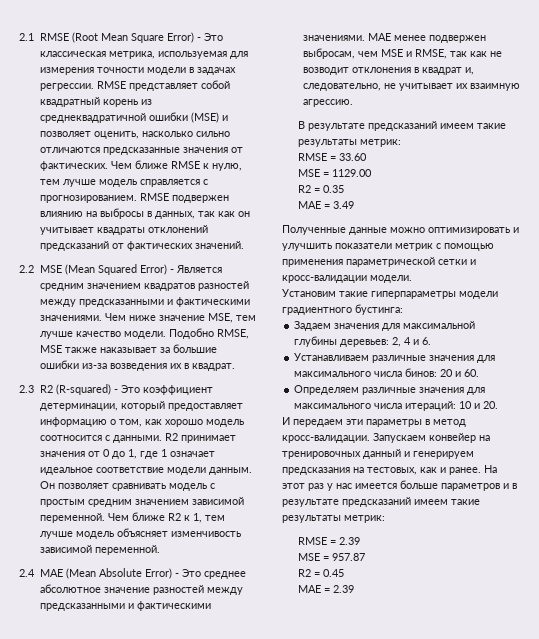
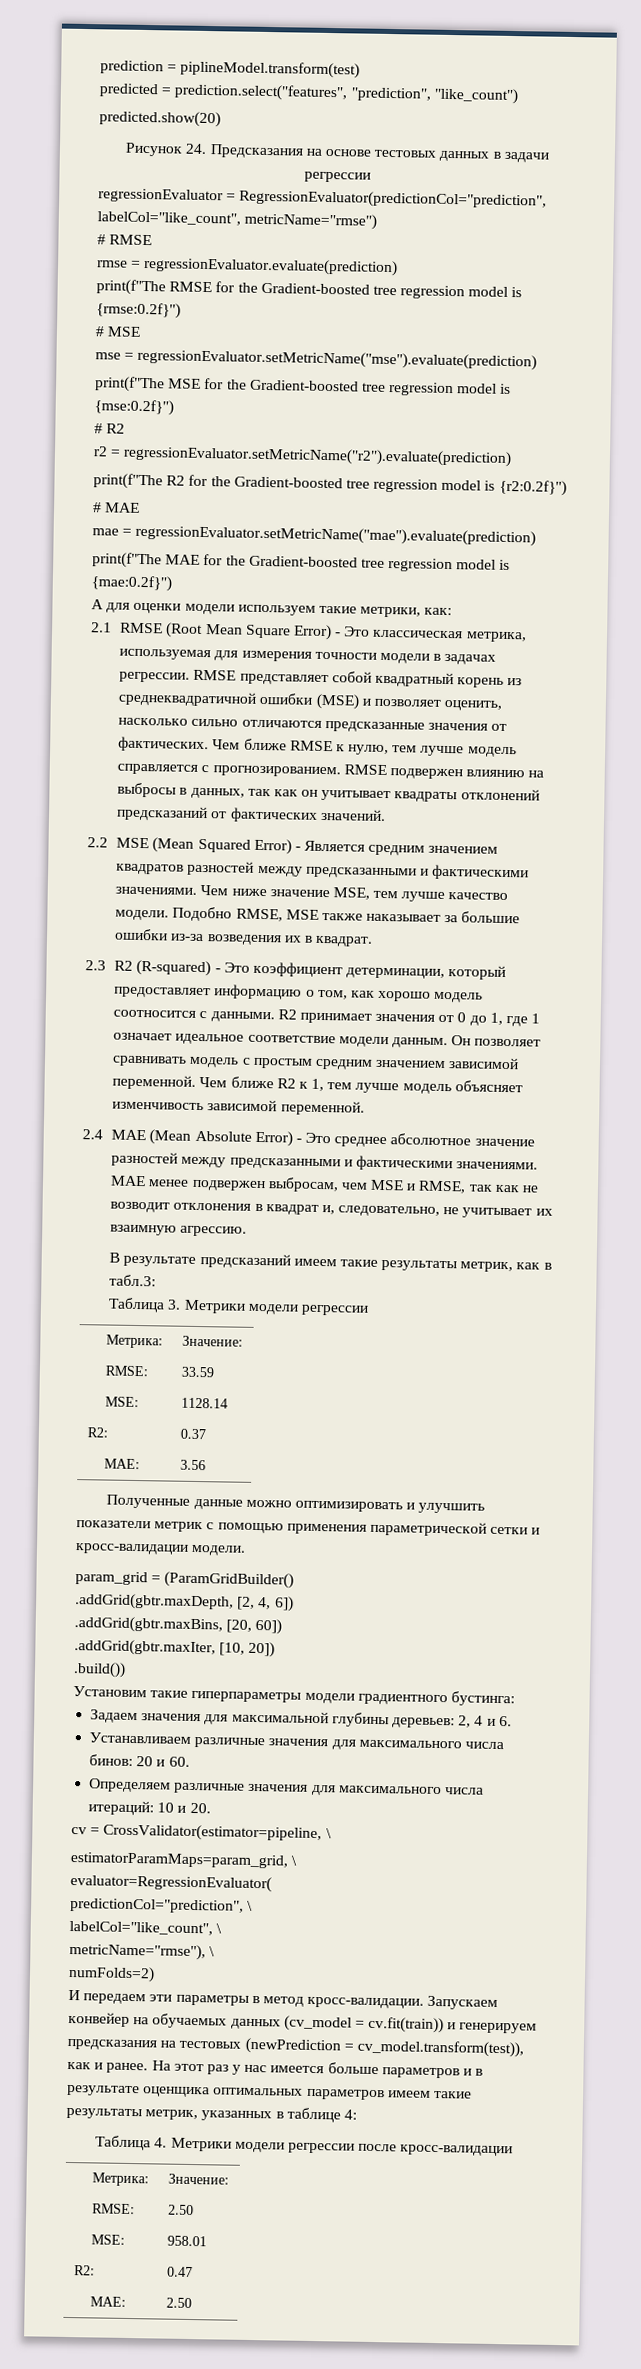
(19, 37) none -> [100,60,361,79] [99,83,518,105] [99,110,221,128] [125,142,549,163] [303,171,371,183] [98,188,548,210] [97,211,378,230] [97,234,153,246] [97,256,399,277] [96,279,523,300] [96,302,181,319] [95,326,142,337] [95,348,538,371] [94,376,512,397] [94,399,174,416] [94,423,126,434] [93,445,513,468] [93,473,567,496] [92,502,141,513] [92,524,537,547] [92,552,511,573] [91,575,172,592] [91,599,453,618] prediction = piplineModel.transform(test) // predicted = prediction.select("features", "prediction", "like_count") // predicted.show(20) // Рисунок 24. Предсказания на основе тестовых данных в задачи регрессии // regressionEvaluator = RegressionEvaluator(predictionCol="prediction", labelCol="like_count", metricName="rmse") // # RMSE // rmse = regressionEvaluator.evaluate(prediction) // print(f"The RMSE for the Gradient-boosted tree regression model is {rmse:0.2f}") // # MSE // mse = regressionEvaluator.setMetricName("mse").evaluate(prediction) // print(f"The MSE for the Gradient-boosted tree regression model is {mse:0.2f}") // # R2 // r2 = regressionEvaluator.setMetricName("r2").evaluate(prediction) // print(f"The R2 for the Gradient-boosted tree regression model is {r2:0.2f}") // # MAE // mae = regressionEvaluator.setMetricName("mae").evaluate(prediction) // print(f"The MAE for the Gradient-boosted tree regression model is {mae:0.2f}") // А для оценки модели используем такие метрики, как: //
[359,139,401,147] [297,153,367,161] [297,169,372,177] [297,185,344,193] [297,201,354,209] метрик: // RMSE = 33.60 // MSE = 1129.00 // R2 = 0.35 // MAE = 3.49 -> [460,1261,552,1273] [109,1274,157,1287] [108,1297,369,1316] [106,1334,164,1349] [181,1335,243,1347] [105,1365,149,1377] [180,1366,214,1378] [105,1396,140,1408] [180,1397,228,1409] [86,1427,108,1438] [179,1428,206,1440] [104,1458,141,1470] [179,1459,206,1471] метрик, как в табл.3: // Таблица 3. Метрики модели регрессии // Метрика: | Значение: // RMSE: | 33.59 // MSE: | 1128.14 // R2: | 0.37 // MAE: | 3.56
(412, 279) none -> [75,1571,295,1589] [75,1593,294,1612] [74,1616,283,1635] [74,1639,276,1658] [73,1662,126,1678] // param_grid = (ParamGridBuilder() // .addGrid(gbtr.maxDepth, [2, 4, 6]) // .addGrid(gbtr.maxBins, [20, 60]) // .addGrid(gbtr.maxIter, [10, 20]) // .build())
(499, 405) none -> [71,1823,332,1843] [70,1851,298,1869] [70,1873,272,1893] [70,1897,254,1914] [69,1920,223,1936] [69,1942,216,1961] [68,1965,155,1983] // cv = CrossValidator(estimator=pipeline, \ // estimatorParamMaps=param_grid, \ // evaluator=RegressionEvaluator( // predictionCol="prediction", \ // labelCol="like_count", \ // metricName="rmse"), \ // numFolds=2)
[282,449,474,459] [282,467,417,475] тренировочных данный и генерируем предсказания на тестовых, -> [152,2013,538,2034] [67,2037,524,2058] обучаемых данных (cv_model = cv.fit(train)) и генерируем предсказания на тестовых (newPrediction = cv_model.transform(test)),
[342,497,480,507] [282,515,385,523] [297,537,360,545] [297,553,365,561] [297,569,344,577] [297,585,354,593] предсказаний имеем такие результаты метрик: // RMSE = 2.39 // MSE = 957.87 // R2 = 0.45 // MAE = 2.39 -> [143,2086,472,2101] [66,2107,357,2123] [95,2135,514,2157] [92,2172,150,2187] [167,2173,229,2185] [92,2203,136,2215] [167,2204,194,2216] [91,2234,126,2245] [166,2235,207,2247] [73,2265,95,2276] [166,2266,193,2278] [90,2296,127,2307] [165,2297,192,2309] оценщика оптимальных параметров имеем такие результаты метрик, указанных в таблице 4: // Таблица 4. Метрики модели регрессии после кросс-валидации // Метрика: | Значение: // RMSE: | 2.50 // MSE: | 958.01 // R2: | 0.47 // MAE: | 2.50

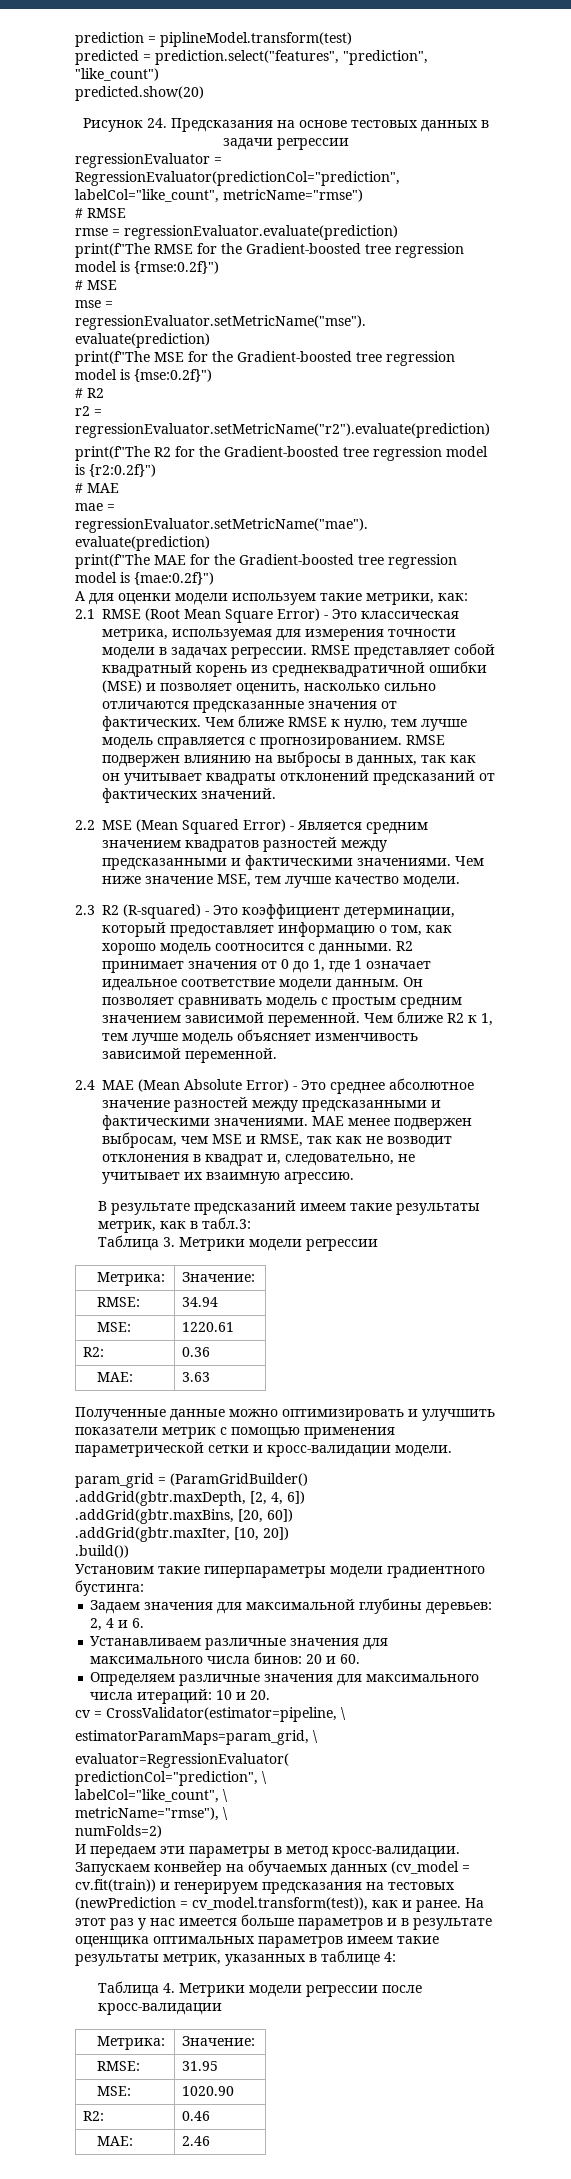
[172,906,521,924] [114,928,374,947] Подобно RMSE, MSE также наказывает за большие ошибки из-за возведения их в квадрат. -> (460, 882) none
[180,1366,214,1378] [105,1396,140,1408] [180,1397,228,1409] [86,1427,108,1438] [179,1428,206,1440] [104,1458,141,1470] [179,1459,206,1471] 33.59 // MSE: | 1128.14 // R2: | 0.37 // MAE: | 3.56 -> [182,1297,219,1307] [97,1322,132,1332] [182,1322,235,1332] [83,1347,105,1357] [182,1347,211,1357] [97,1372,134,1382] [182,1372,211,1382] 34.94 // MSE: | 1220.61 // R2: | 0.36 // MAE: | 3.63
[167,2204,194,2216] [91,2234,126,2245] [166,2235,207,2247] [73,2265,95,2276] [166,2266,193,2278] [90,2296,127,2307] [165,2297,192,2309] 2.50 // MSE: | 958.01 // R2: | 0.47 // MAE: | 2.50 -> [182,2061,219,2071] [97,2086,132,2096] [182,2086,235,2096] [83,2111,105,2121] [182,2111,211,2121] [97,2136,134,2146] [182,2136,211,2146] 31.95 // MSE: | 1020.90 // R2: | 0.46 // MAE: | 2.46

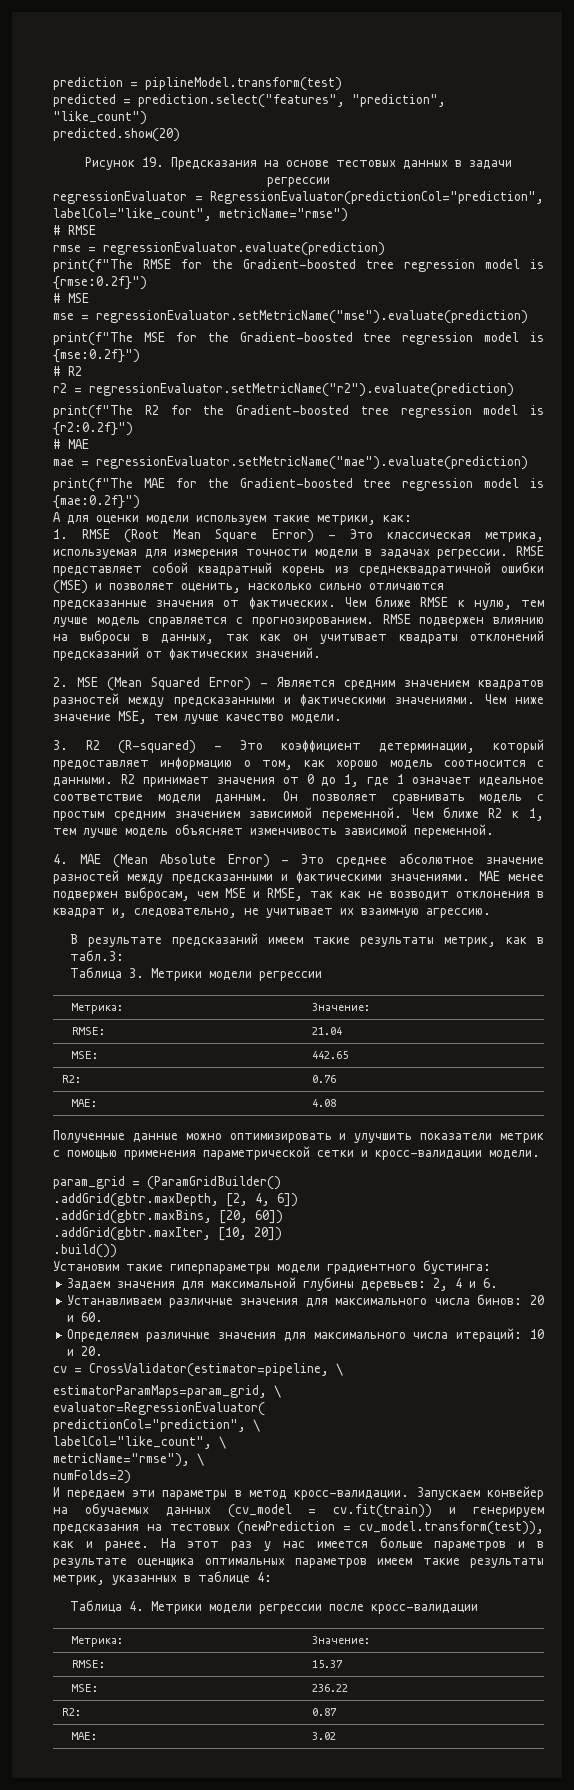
[146,118,167,128] 24. -> [142,157,164,167] 19.
[75,609,95,619] 2.1 -> [53,529,68,539] 1.
[75,820,95,830] 2.2 -> [53,677,68,687] 2.
[75,905,95,915] 2.3 -> [53,740,68,750] 3.
[75,1080,95,1090] 2.4 -> [53,854,68,864] 4.
[182,1297,219,1307] [97,1322,132,1332] [182,1322,235,1332] [83,1347,105,1357] [182,1347,211,1357] [97,1372,134,1382] [182,1372,211,1382] 34.94 // MSE: | 1220.61 // R2: | 0.36 // MAE: | 3.63 -> [311,1027,342,1035] [72,1051,99,1059] [311,1051,348,1059] [61,1075,81,1083] [311,1075,336,1083] [72,1099,98,1107] [311,1099,336,1107] 21.04 // MSE: | 442.65 // R2: | 0.76 // MAE: | 4.08
[182,2061,219,2071] [97,2086,132,2096] [182,2086,235,2096] [83,2111,105,2121] [182,2111,211,2121] [97,2136,134,2146] [182,2136,211,2146] 31.95 // MSE: | 1020.90 // R2: | 0.46 // MAE: | 2.46 -> [311,1660,343,1668] [72,1684,99,1692] [311,1684,348,1692] [61,1708,81,1716] [311,1708,337,1716] [72,1732,98,1740] [311,1732,336,1740] 15.37 // MSE: | 236.22 // R2: | 0.87 // MAE: | 3.02

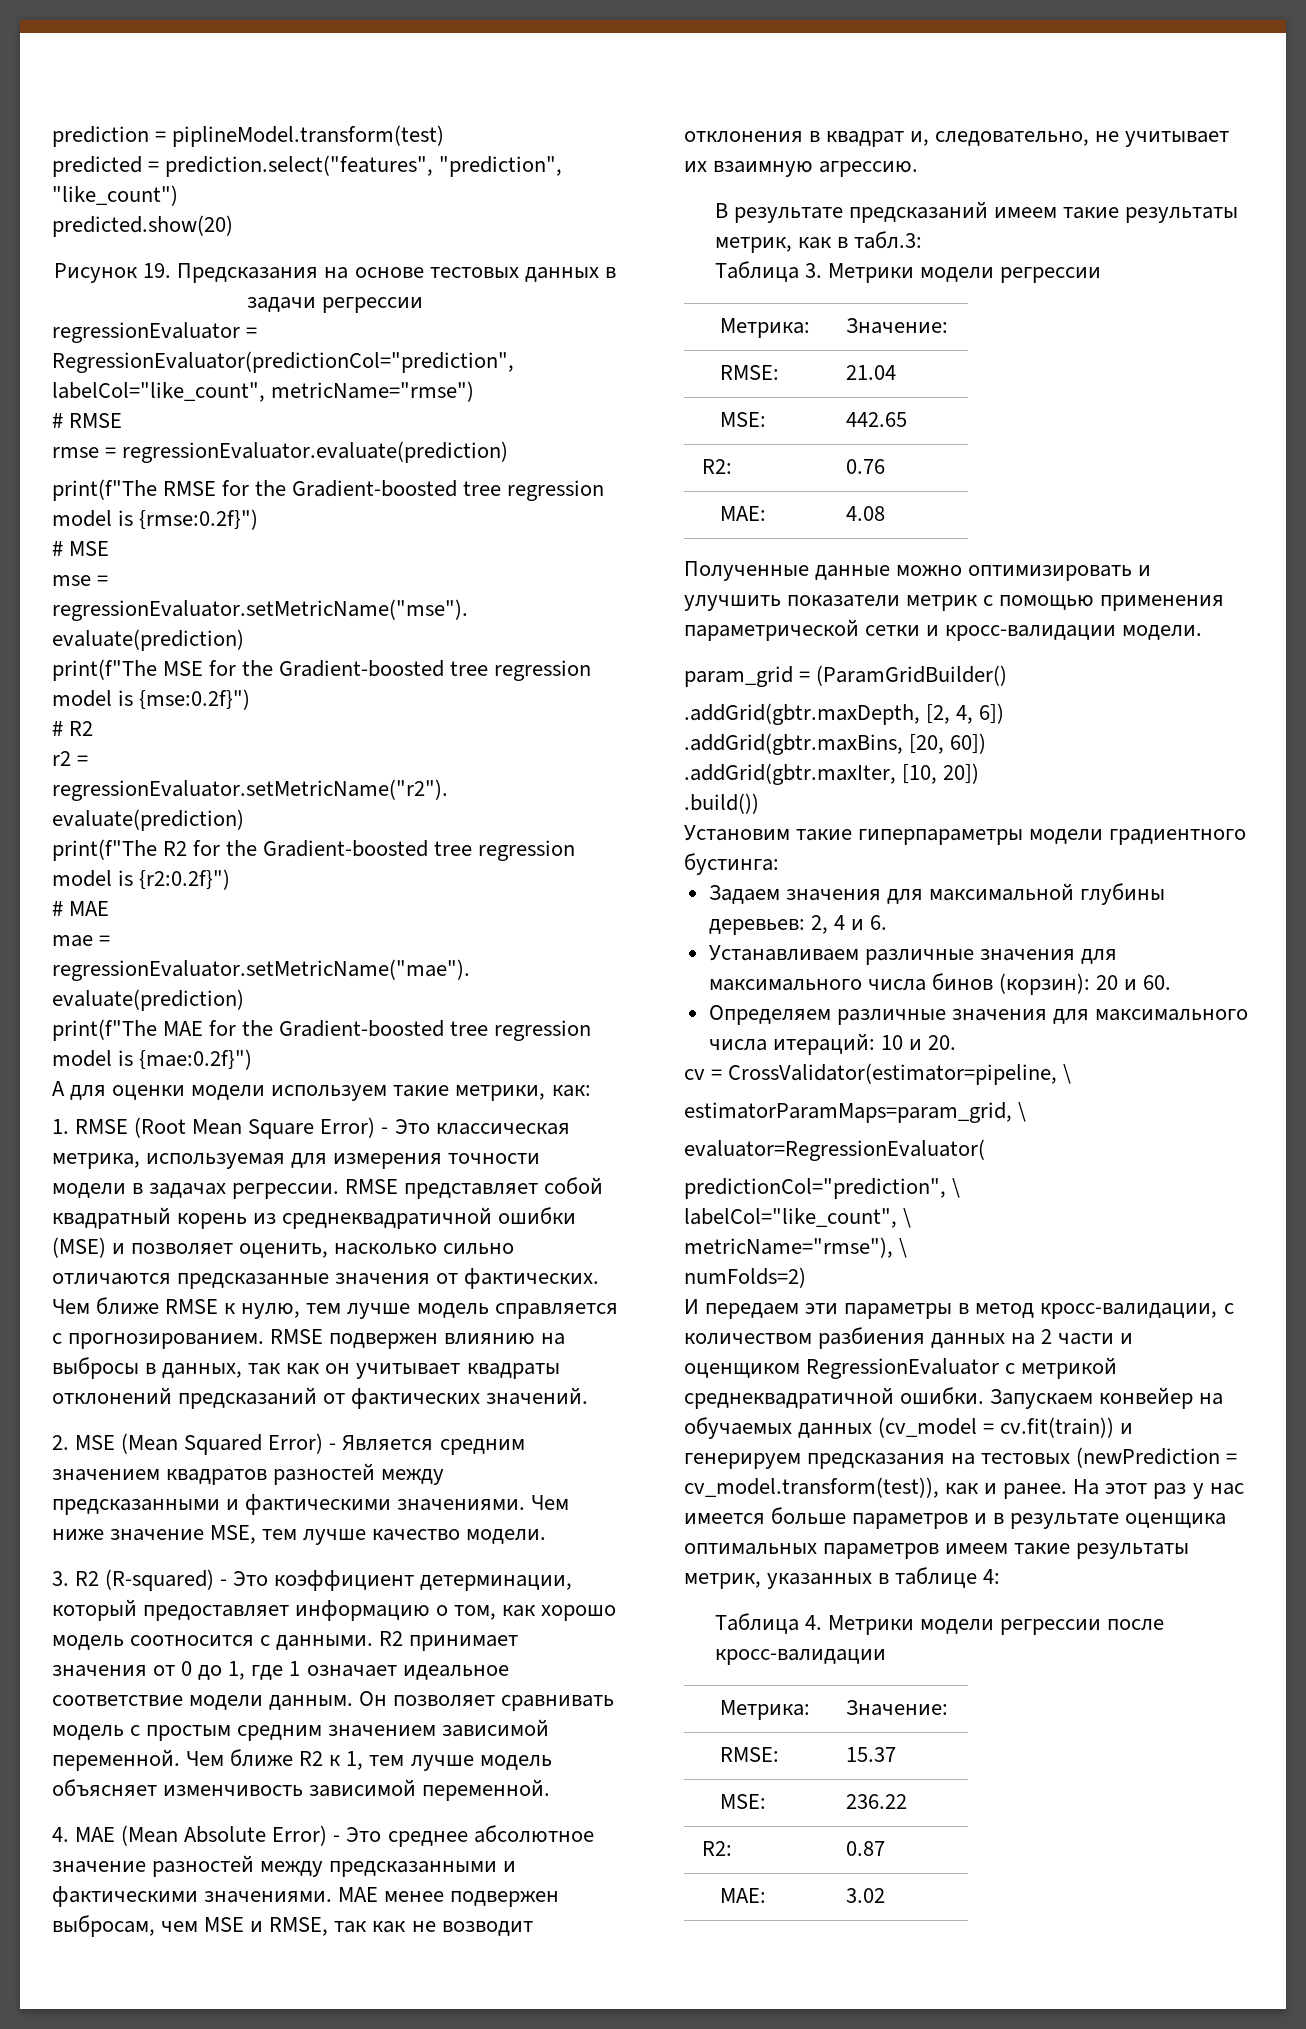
[477,1294,523,1305] бинов: -> [931,973,1090,995] бинов (корзин):
[294,1490,410,1500] кросс-валидации. -> [1040,1303,1234,1319] [684,1327,1134,1349] [684,1357,1118,1379] [684,1387,985,1409] кросс-валидации, с количеством разбиения данных на 2 части и оценщиком RegressionEvaluator с метрикой среднеквадратичной ошибки.

